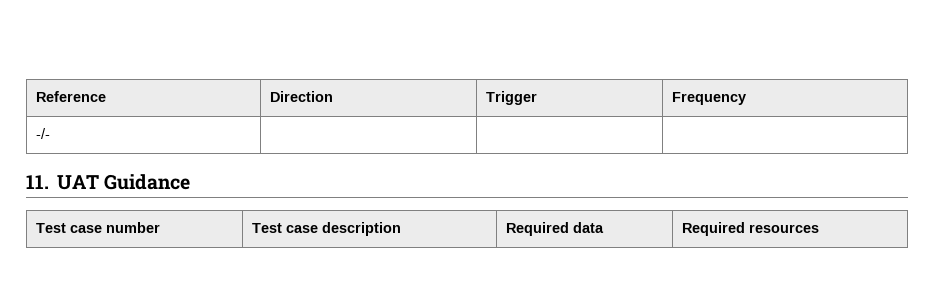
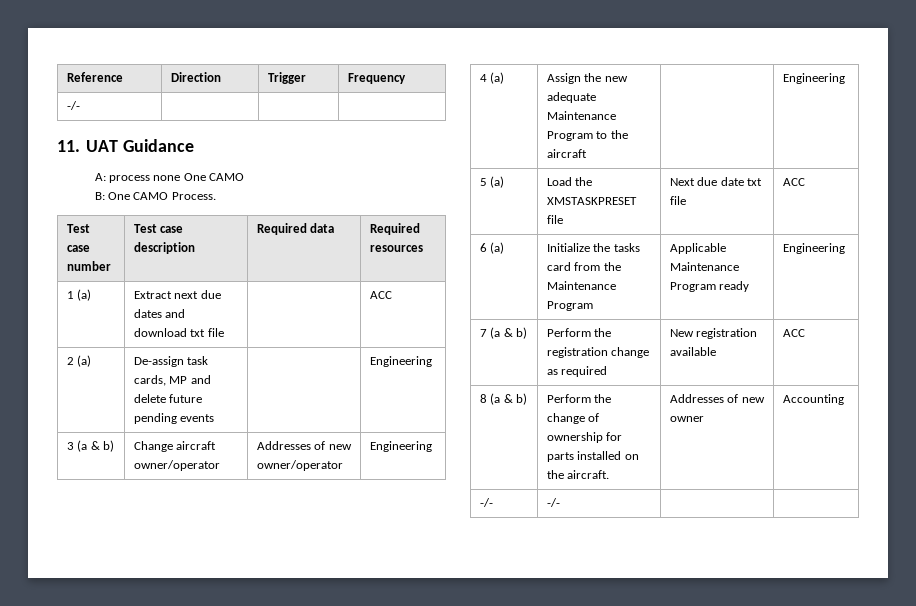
(191, 182) none -> [94,173,245,183] [94,192,216,200] // A: process none One CAMO // B: One CAMO Process.
(819, 228) none -> [66,289,92,301] [133,290,221,299] [133,309,186,318] [133,328,224,337] [369,291,392,299] [66,355,92,367] [133,356,209,367] [133,375,211,386] [133,394,203,403] [133,413,215,424] [369,356,432,367] [66,440,114,452] [133,441,217,452] [133,460,220,471] [256,441,352,450] [256,460,343,471] [369,441,432,452] [479,72,505,84] [546,73,628,84] [546,92,596,103] [546,111,616,120] [546,130,628,141] [546,149,587,158] [782,73,845,84] [479,176,505,188] [546,177,593,186] [546,197,637,205] [546,215,563,224] [669,177,762,186] [669,196,686,205] [782,178,805,186] [479,242,505,254] [546,243,640,252] [546,262,621,271] [546,281,616,290] [546,301,593,311] [669,243,726,254] [669,262,739,271] [669,281,750,292] [782,243,845,254] [479,327,527,339] [546,328,612,337] [546,347,650,358] [546,366,608,377] [669,328,758,339] [669,347,716,356] [782,329,805,337] [479,393,527,405] [546,394,612,403] [546,413,600,424] [546,432,623,443] [546,451,639,462] [546,470,610,479] [669,394,765,403] [669,416,704,422] [782,394,844,405] [479,498,493,507] [546,498,560,507] // 1 (a) | Extract next due dates and download txt file | | ACC // 2 (a) | De-assign task cards, MP and delete future pending events | | Engineering // 3 (a & b) | Change aircraft owner/operator | Addresses of new owner/operator | Engineering // 4 (a) | Assign the new adequate Maintenance Program to the aircraft | | Engineering // 5 (a) | Load the XMSTASKPRESET file | Next due date txt file | ACC // 6 (a) | Initialize the tasks card from the Maintenance Program | Applicable Maintenance Program ready | Engineering // 7 (a & b) | Perform the registration change as required | New registration available | ACC // 8 (a & b) | Perform the change of ownership for parts installed on the aircraft. | Addresses of new owner | Accounting // -/- | -/- | |

